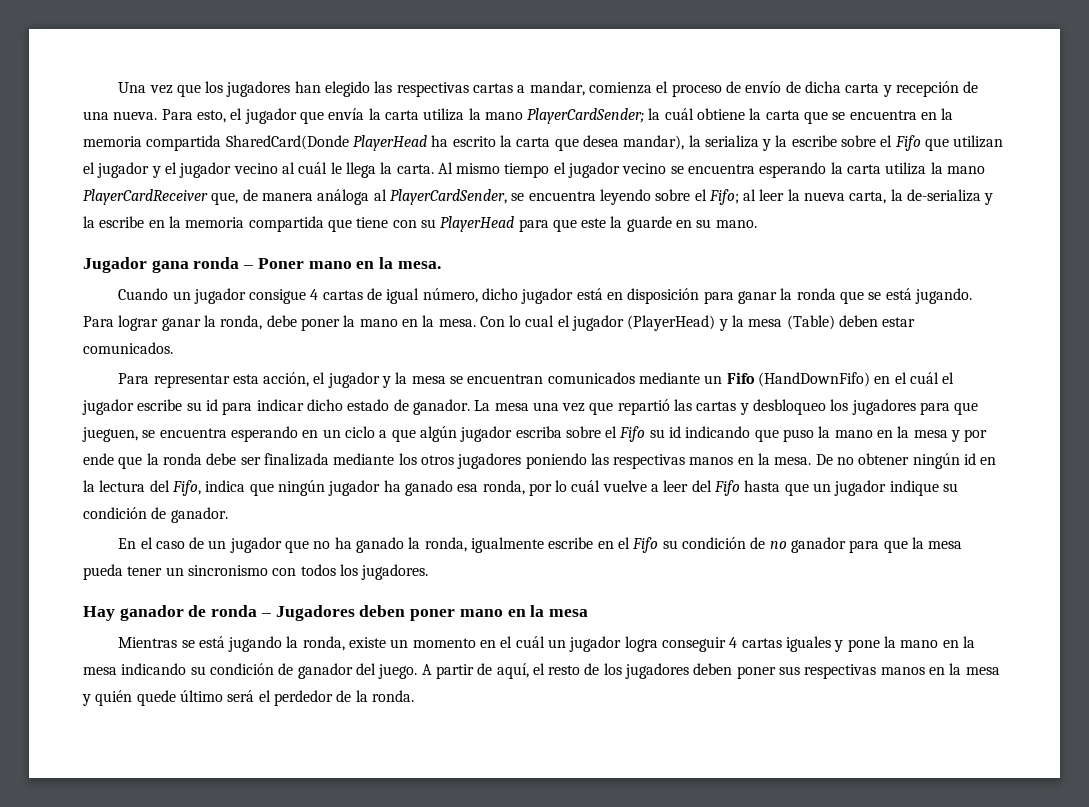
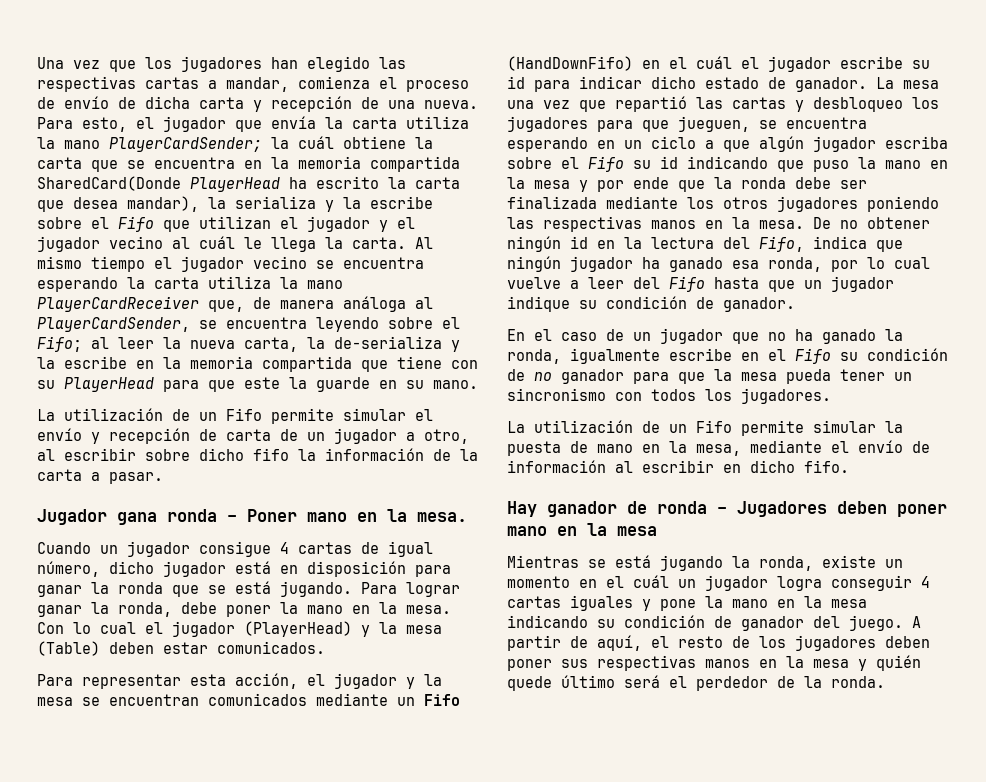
(757, 224) none -> [37,408,433,424] [37,428,469,444] [37,448,478,461] [37,469,163,484] // La utilización de un Fifo permite simular el envío y recepción de carta de un jugador a otro, al escribir sobre dicho fifo la información de la carta a pasar.
[571,480,601,492] cuál -> [894,257,930,269] cual
(429, 572) none -> [507,420,903,436] [507,440,930,456] [507,460,849,473] // La utilización de un Fifo permite simular la puesta de mano en la mesa, mediante el envío de información al escribir en dicho fifo.

